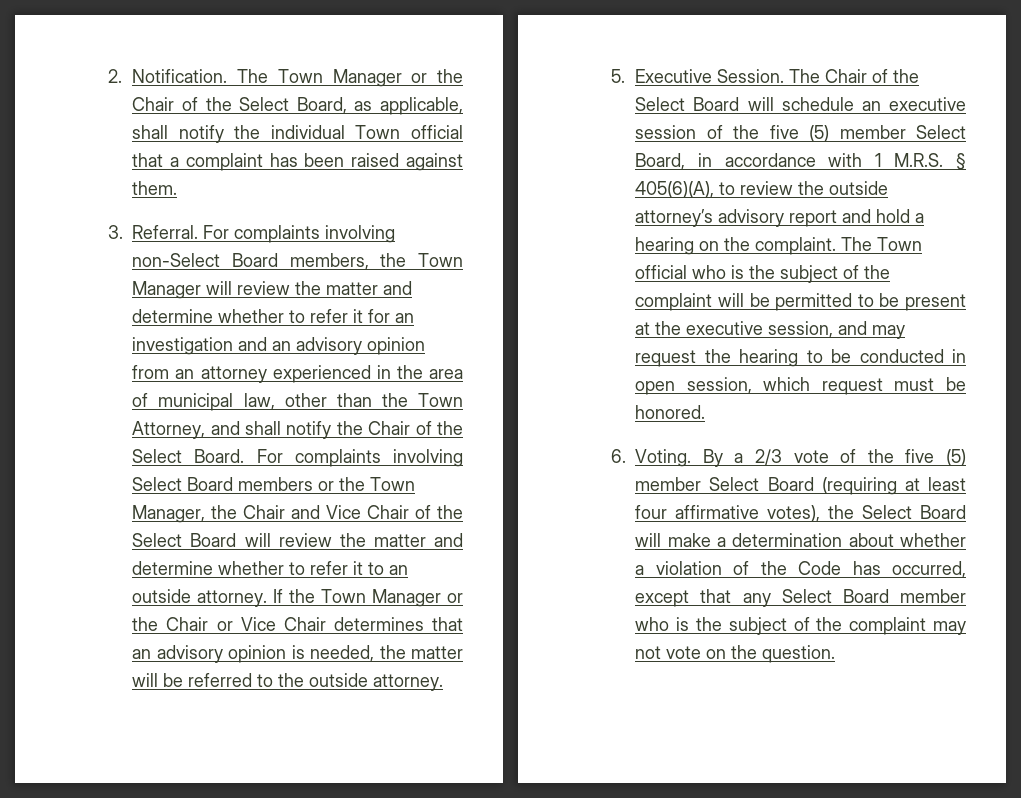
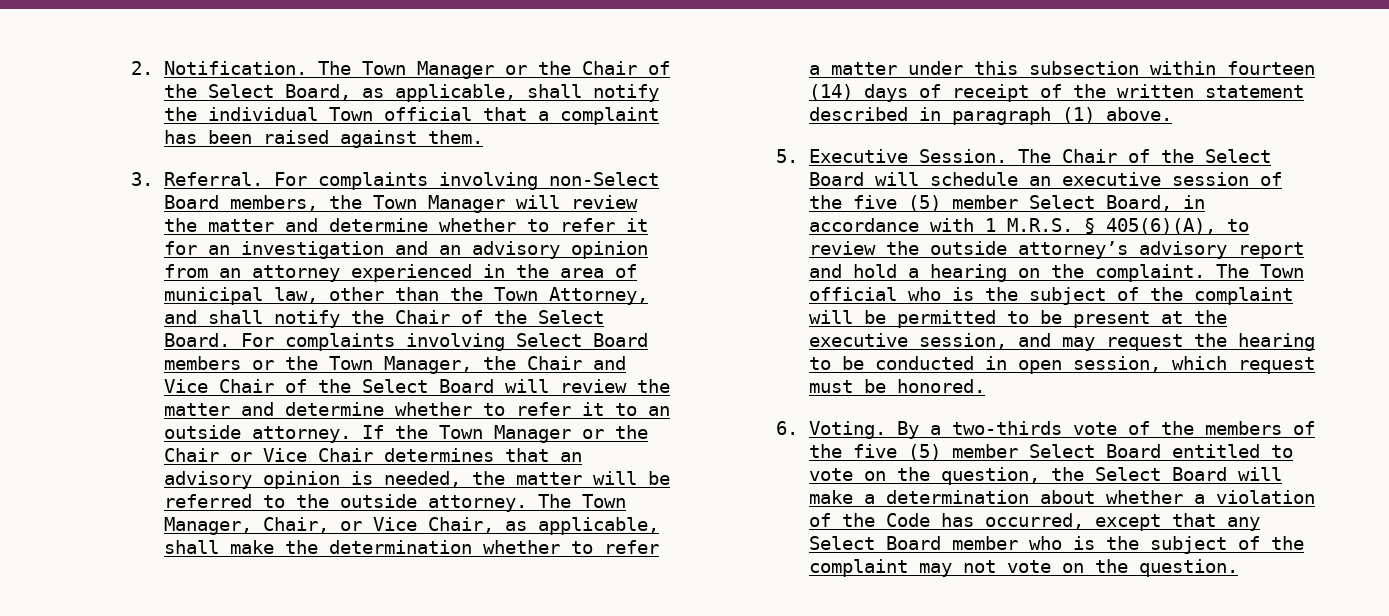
(444, 682) none -> [537,494,626,508] [163,517,659,535] [163,540,659,554] [808,61,1315,75] [808,84,1304,102] [808,107,1172,125] The Town Manager, Chair, or Vice Chair, as applicable, shall make the determination whether to refer a matter under this subsection within fourteen (14) days of receipt of the written statement described in paragraph (1) above.
[755,449,783,465] 2/3 -> [951,421,1062,435] two-thirds
(894, 456) none -> [1204,421,1315,435] [808,444,842,458] members of the
[821,477,966,495] [635,505,821,522] (requiring at least four affirmative votes), -> [1171,444,1293,458] [808,467,1040,485] entitled to vote on the question,

